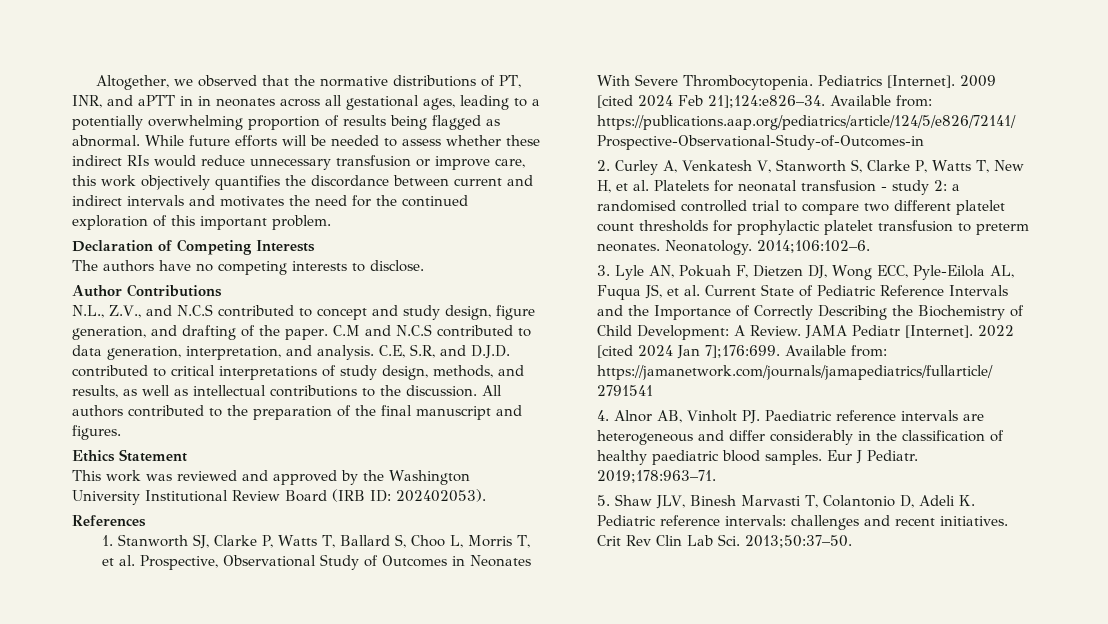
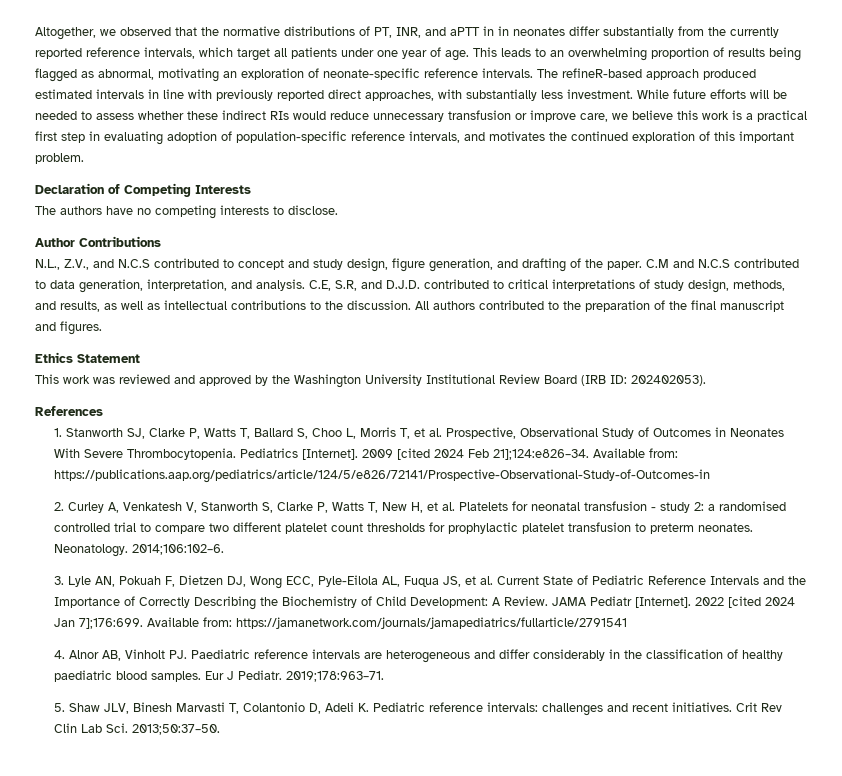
[280,95,540,110] [72,115,143,130] across all gestational ages, leading to a potentially -> [569,26,779,38] [35,47,564,61] differ substantially from the currently reported reference intervals, which target all patients under one year of age. This leads to an
[72,135,140,147] abnormal. -> [98,68,756,82] [35,89,633,101] abnormal, motivating an exploration of neonate-specific reference intervals. The refineR-based approach produced estimated intervals in line with previously reported direct approaches, with substantially less investment.
[72,175,533,190] [72,195,371,207] this work objectively quantifies the discordance between current and indirect intervals and motivates the need for -> [612,110,807,122] [35,131,545,145] we believe this work is a practical first step in evaluating adoption of population-specific reference intervals, and motivates

